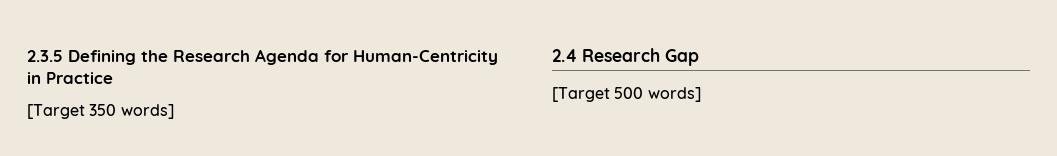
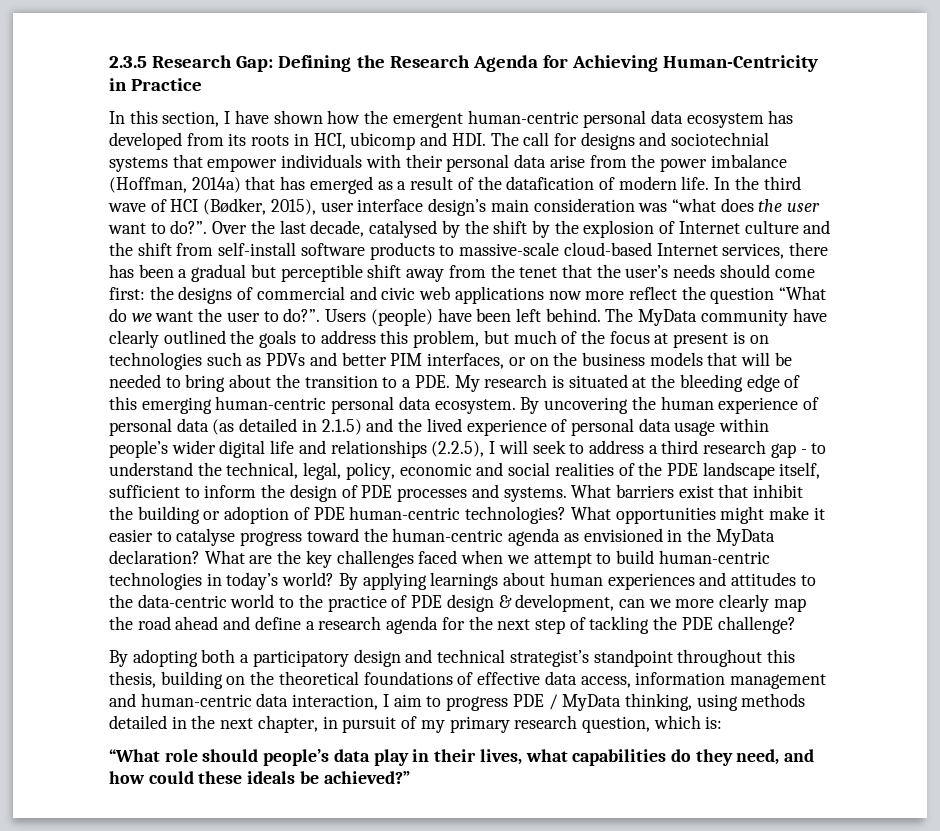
(63, 56) none -> [152,55,274,72] Research Gap:
(349, 56) none -> [572,55,659,72] Achieving
[27,104,174,119] [552,48,699,66] [552,87,701,102] [Target 350 words] // 2.4 Research Gap // [Target 500 words] -> [109,110,794,128] [109,132,770,150] [109,154,787,172] [109,176,801,194] [108,198,821,216] [108,220,831,238] [109,242,828,260] [109,264,815,282] [109,286,827,304] [109,308,827,326] [109,330,769,348] [109,352,792,370] [109,374,801,392] [109,396,819,414] [109,418,770,436] [109,440,827,458] [109,462,821,480] [109,484,804,502] [109,506,825,524] [109,528,775,546] [109,550,770,568] [109,572,816,590] [109,594,806,612] [109,616,796,634] [109,649,795,667] [109,671,826,689] [109,693,806,711] [109,715,723,733] [109,749,815,766] [109,771,410,784] In this section, I have shown how the emergent human-centric personal data ecosystem has developed from its roots in HCI, ubicomp and HDI. The call for designs and sociotechnial systems that empower individuals with their personal data arise from the power imbalance (Hoffman, 2014a) that has emerged as a result of the datafication of modern life. In the third wave of HCI (Bødker, 2015), user interface design’s main consideration was “what does the user want to do?”. Over the last decade, catalysed by the shift by the explosion of Internet culture and the shift from self-install software products to massive-scale cloud-based Internet services, there has been a gradual but perceptible shift away from the tenet that the user’s needs should come first: the designs of commercial and civic web applications now more reflect the question “What do we want the user to do?”. Users (people) have been left behind. The MyData community have clearly outlined the goals to address this problem, but much of the focus at present is on technologies such as PDVs and better PIM interfaces, or on the business models that will be needed to bring about the transition to a PDE. My research is situated at the bleeding edge of this emerging human-centric personal data ecosystem. By uncovering the human experience of personal data (as detailed in 2.1.5) and the lived experience of personal data usage within people’s wider digital life and relationships (2.2.5), I will seek to address a third research gap - to understand the technical, legal, policy, economic and social realities of the PDE landscape itself, sufficient to inform the design of PDE processes and systems. What barriers exist that inhibit the building or adoption of PDE human-centric technologies? What opportunities might make it easier to catalyse progress toward the human-centric agenda as envisioned in the MyData declaration? What are the key challenges faced when we attempt to build human-centric technologies in today’s world? By applying learnings about human experiences and attitudes to the data-centric world to the practice of PDE design & development, can we more clearly map the road ahead and define a research agenda for the next step of tackling the PDE challenge? // By adopting both a participatory design and technical strategist’s standpoint throughout this thesis, building on the theoretical foundations of effective data access, information management and human-centric data interaction, I aim to progress PDE / MyData thinking, using methods detailed in the next chapter, in pursuit of my primary research question, which is: // “What role should people’s data play in their lives, what capabilities do they need, and how could these ideals be achieved?”

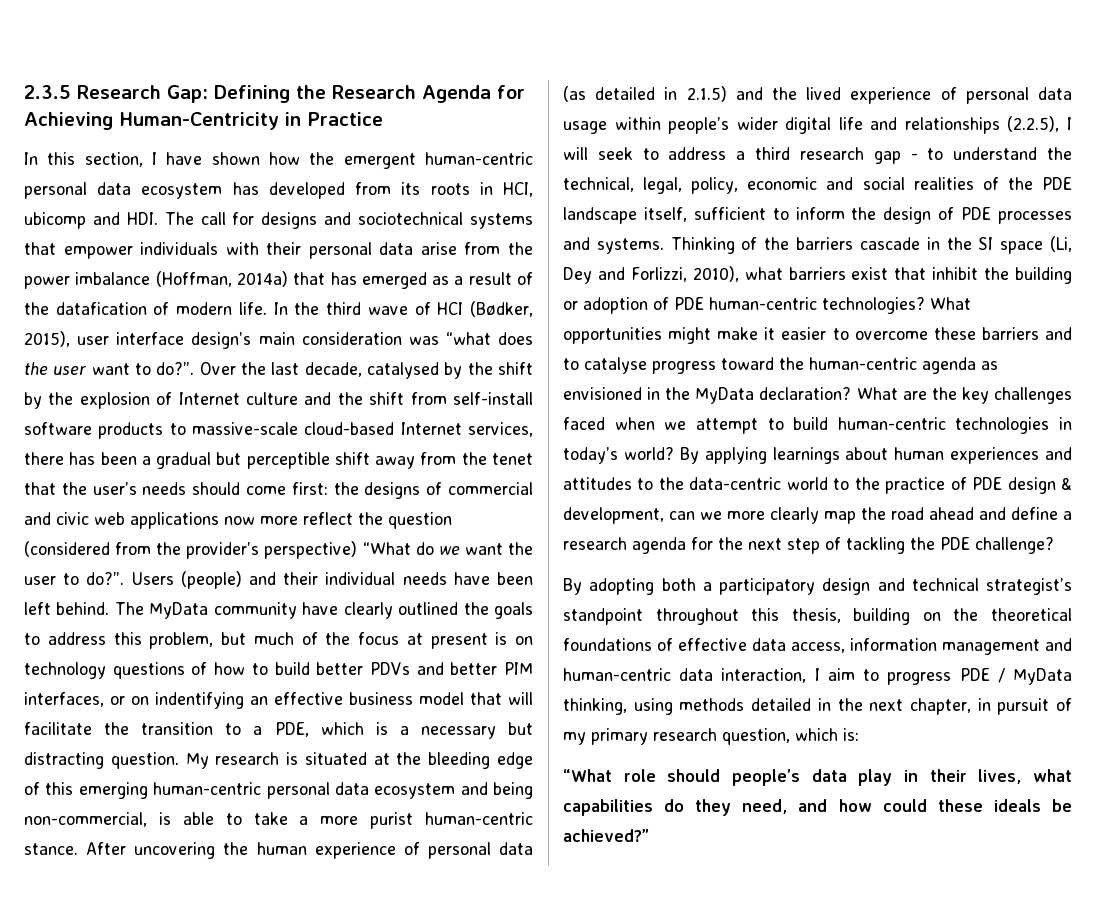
[671,132,770,146] sociotechnial -> [358,212,464,225] sociotechnical
(775, 295) none -> [24,541,358,559] (considered from the provider’s perspective)
(433, 317) none -> [248,572,447,585] and their individual needs
[109,352,262,370] technologies such as -> [24,662,364,679] technology questions of how to build better
[553,352,792,366] [109,374,450,392] the business models that will be needed to bring about the transition to a PDE. -> [155,692,533,709] [24,722,534,739] [24,752,179,769] indentifying an effective business model that will facilitate the transition to a PDE, which is a necessary but distracting question.
[434,397,540,414] ecosystem. By -> [374,782,533,799] [24,812,533,829] [24,842,127,855] ecosystem and being non-commercial, is able to take a more purist human-centric stance. After
[571,484,612,498] What -> [670,236,1072,254] [563,266,783,284] Thinking of the barriers cascade in the SI space (Li, Dey and Forlizzi, 2010), what
(172, 536) none -> [854,327,1072,340] [563,358,579,370] overcome these barriers and to

